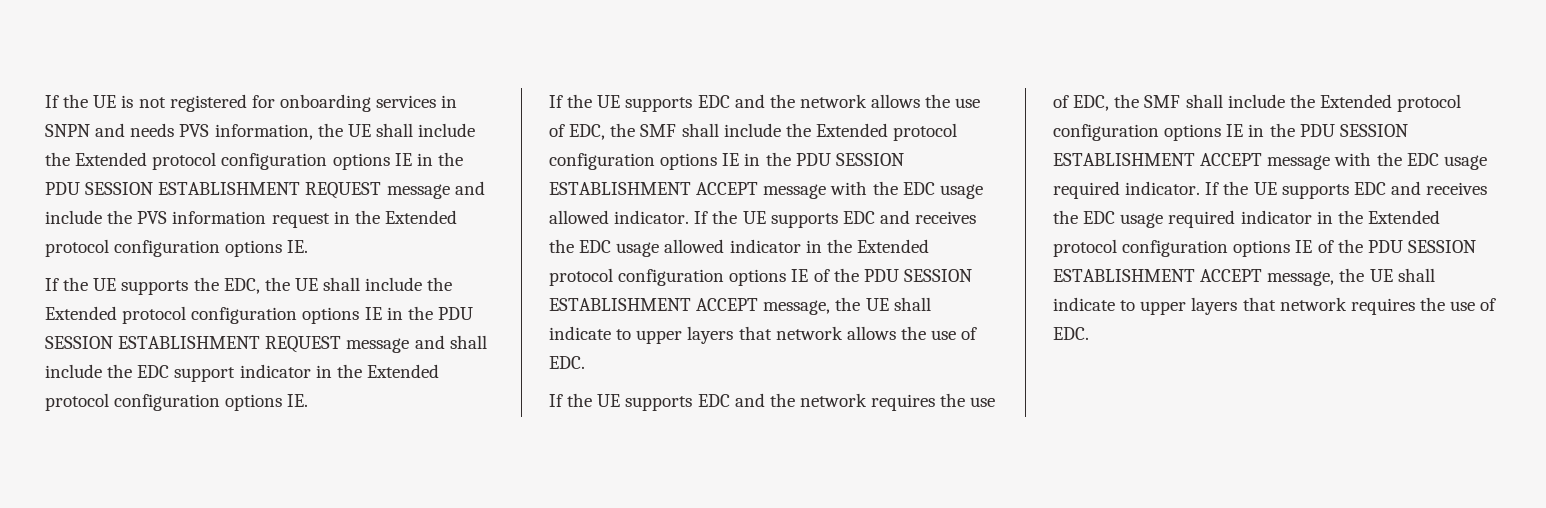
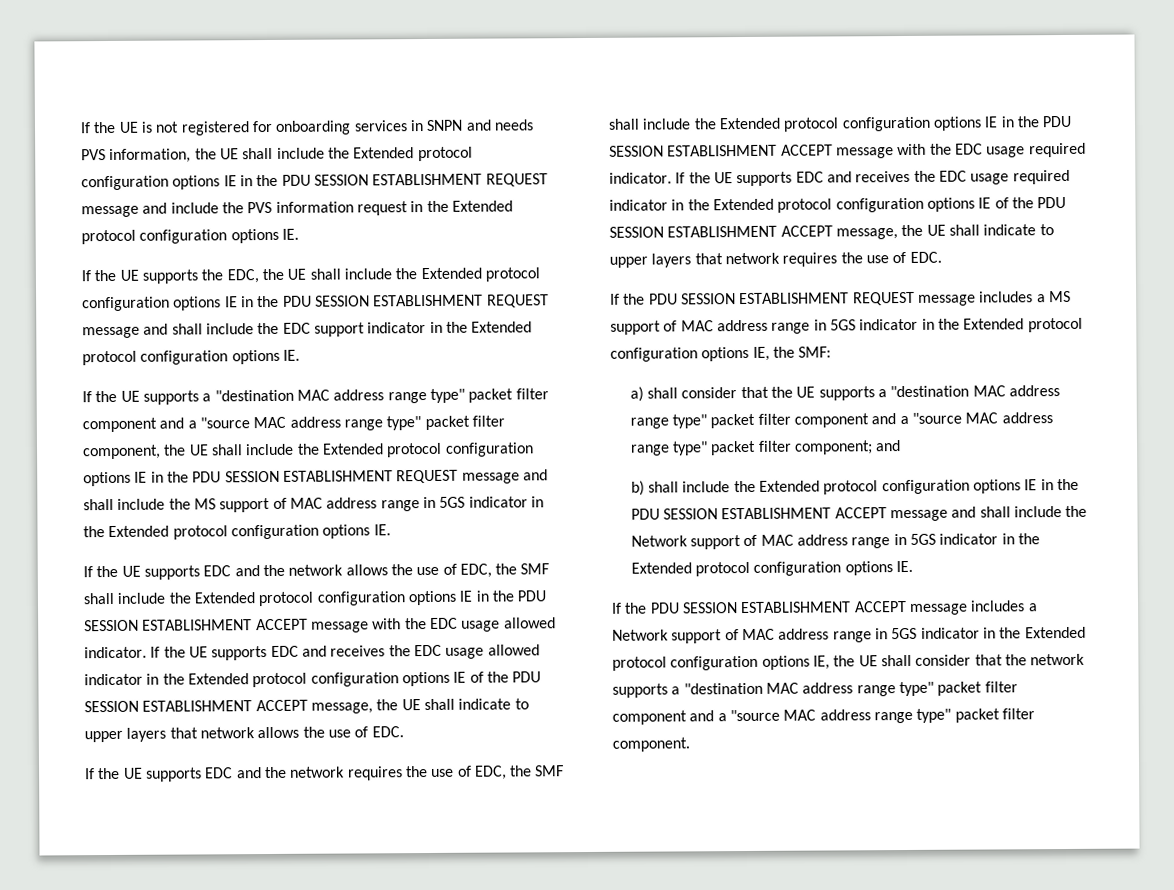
(309, 400) none -> [82,388,549,405] [82,415,505,433] [82,442,534,460] [83,469,548,487] [83,496,544,513] [83,524,391,540] // If the UE supports a "destination MAC address range type" packet filter component and a "source MAC address range type" packet filter component, the UE shall include the Extended protocol configuration options IE in the PDU SESSION ESTABLISHMENT REQUEST message and shall include the MS support of MAC address range in 5GS indicator in the Extended protocol configuration options IE.
(1089, 333) none -> [610,290,1071,306] [610,317,1083,335] [610,346,832,362] [629,385,1060,402] [629,412,1053,429] [629,440,902,456] [630,478,1079,496] [630,505,1088,522] [630,533,1040,550] [630,560,914,577] [611,600,1038,615] [612,626,1086,644] [612,653,1086,671] [612,681,1018,698] [612,708,1035,725] [612,737,690,752] // If the PDU SESSION ESTABLISHMENT REQUEST message includes a MS support of MAC address range in 5GS indicator in the Extended protocol configuration options IE, the SMF: // a) shall consider that the UE supports a "destination MAC address range type" packet filter component and a "source MAC address range type" packet filter component; and // b) shall include the Extended protocol configuration options IE in the PDU SESSION ESTABLISHMENT ACCEPT message and shall include the Network support of MAC address range in 5GS indicator in the Extended protocol configuration options IE. // If the PDU SESSION ESTABLISHMENT ACCEPT message includes a Network support of MAC address range in 5GS indicator in the Extended protocol configuration options IE, the UE shall consider that the network supports a "destination MAC address range type" packet filter component and a "source MAC address range type" packet filter component.

